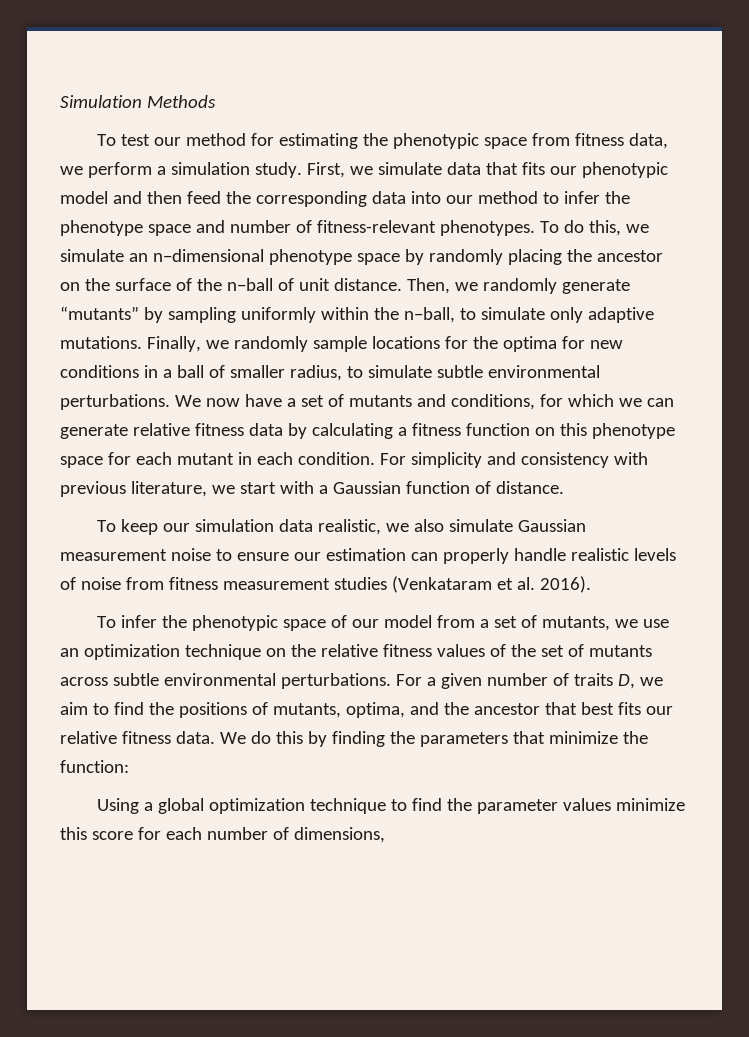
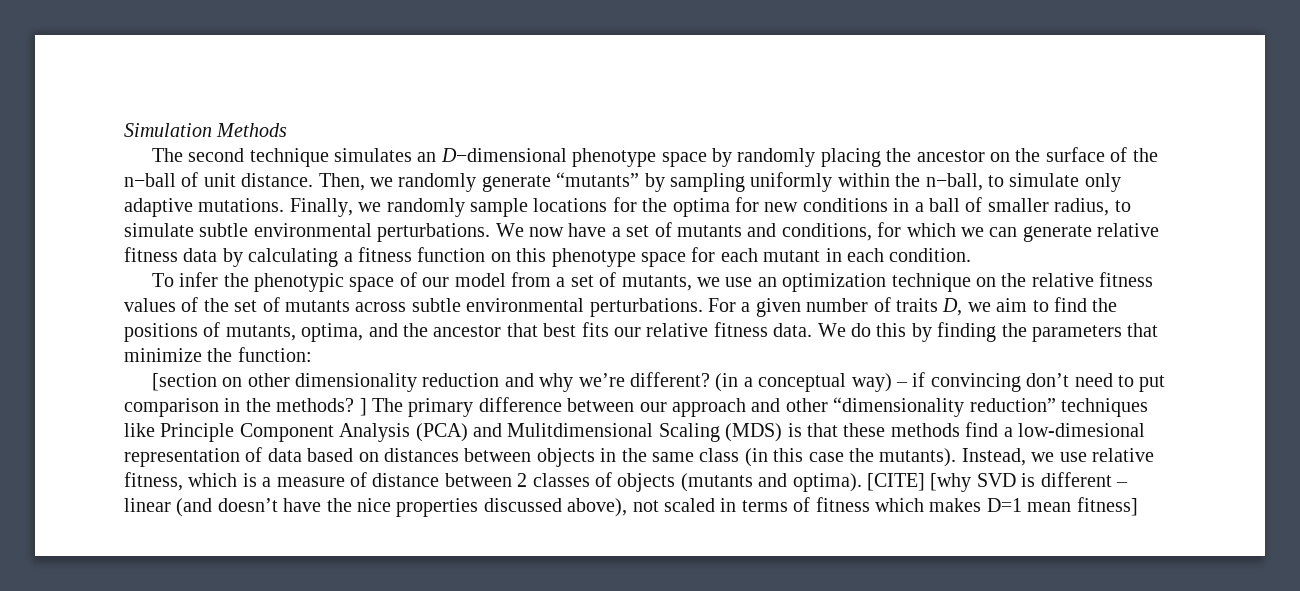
[97,133,669,149] [60,162,668,178] [60,191,630,207] [60,220,649,236] [60,249,264,262] To test our method for estimating the phenotypic space from fitness data, we perform a simulation study. First, we simulate data that fits our phenotypic model and then feed the corresponding data into our method to infer the phenotype space and number of fitness-relevant phenotypes. To do this, we simulate an n−dimensional -> [151,148,567,167] The second technique simulates an D−dimensional
[379,452,648,468] [60,481,564,497] [97,519,587,535] [60,548,676,564] [60,576,591,593] For simplicity and consistency with previous literature, we start with a Gaussian function of distance. // To keep our simulation data realistic, we also simulate Gaussian measurement noise to ensure our estimation can properly handle realistic levels of noise from fitness measurement studies (Venkataram et al. 2016). -> (972, 255) none
[97,798,686,814] [60,827,385,843] Using a global optimization technique to find the parameter values minimize this score for each number of dimensions, -> [151,372,1166,392] [124,397,1148,417] [124,422,1145,442] [124,447,1154,467] [124,472,1128,492] [124,497,1138,517] [section on other dimensionality reduction and why we’re different? (in a conceptual way) – if convincing don’t need to put comparison in the methods? ] The primary difference between our approach and other “dimensionality reduction” techniques like Principle Component Analysis (PCA) and Mulitdimensional Scaling (MDS) is that these methods find a low-dimesional representation of data based on distances between objects in the same class (in this case the mutants). Instead, we use relative fitness, which is a measure of distance between 2 classes of objects (mutants and optima). [CITE] [why SVD is different – linear (and doesn’t have the nice properties discussed above), not scaled in terms of fitness which makes D=1 mean fitness]

